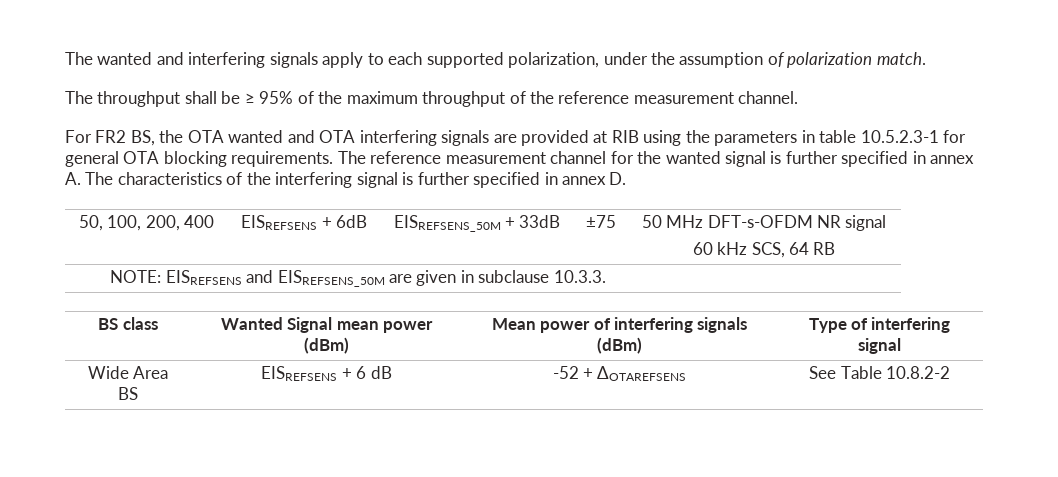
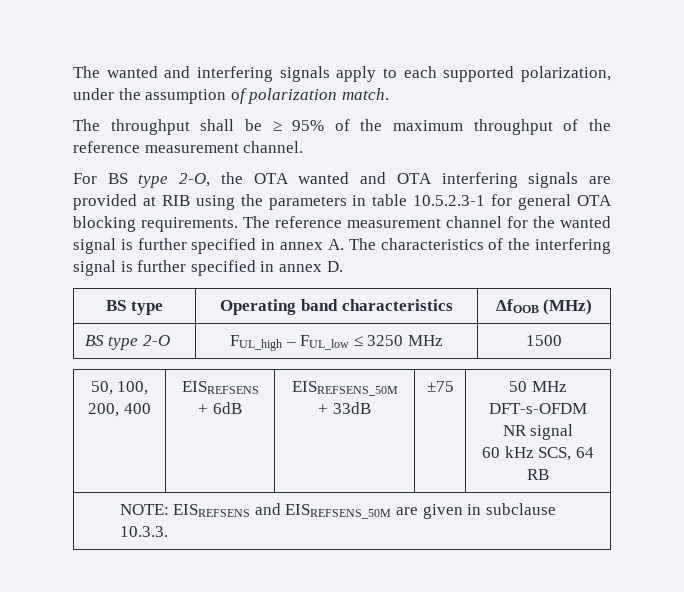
[95,130,155,146] FR2 BS, -> [107,173,211,188] BS type 2-O,
(627, 178) none -> [106,300,163,315] [220,299,453,315] [495,299,593,315] [84,335,170,350] [230,335,443,351] [526,335,562,346] // BS type | Operating band characteristics | ΔfOOB (MHz) // BS type 2-O | FUL_high – FUL_low ≤ 3250 MHz | 1500
[98,317,158,330] [220,317,434,333] [304,337,349,354] [491,317,748,333] [597,337,642,354] [808,317,951,333] [858,338,901,354] [87,366,169,379] [118,387,138,400] [261,366,392,381] [552,366,687,381] [809,366,950,379] // BS class | Wanted Signal mean power (dBm) | Mean power of interfering signals (dBm) | Type of interfering signal // Wide Area BS | EISREFSENS + 6 dB | -52 + ΔOTAREFSENS | See Table 10.8.2-2 -> (168, 531) none

